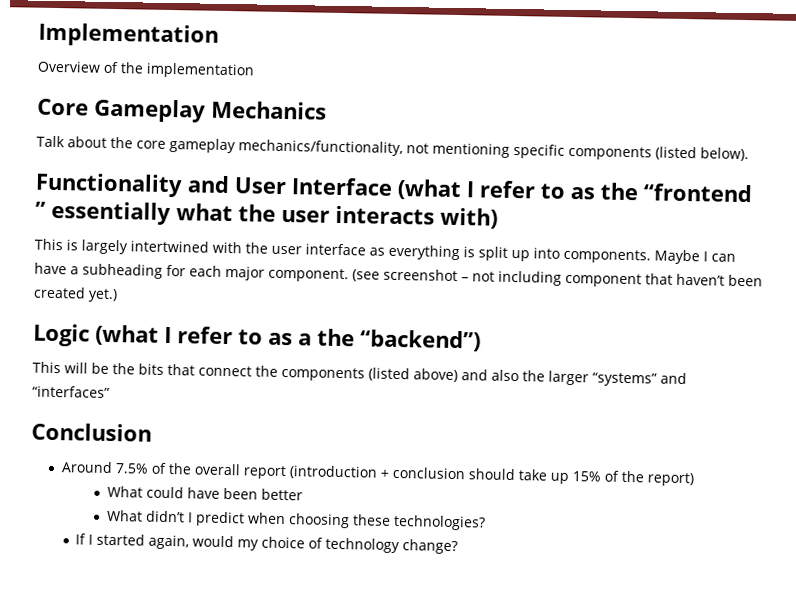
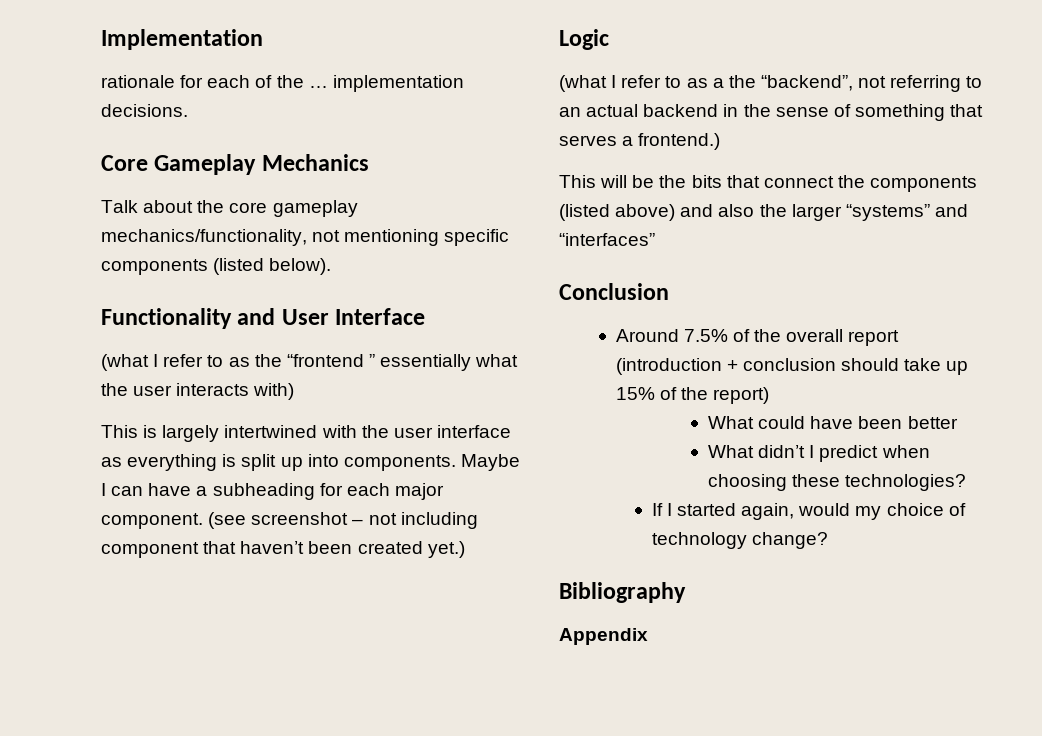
[37,60,144,74] Overview of the -> [101,75,328,88] rationale for each of the …
(255, 70) none -> [101,104,188,117] decisions.
(393, 186) none -> (426, 316) //
(90, 335) none -> (609, 39) //
[360,329,481,352] “backend”) -> [760,75,983,92] [559,104,984,121] [559,133,721,150] “backend”, not referring to an actual backend in the sense of something that serves a frontend.)
(459, 547) none -> [559,582,686,603] [559,628,648,645] // Bibliography // Appendix

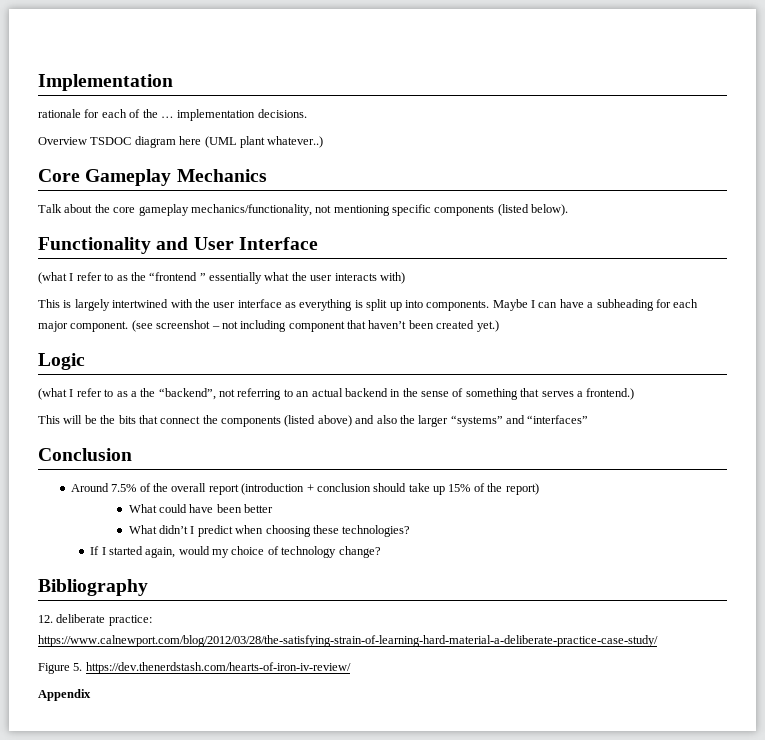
(188, 110) none -> [38,136,324,148] // Overview TSDOC diagram here (UML plant whatever..)
(686, 592) none -> [38,614,152,626] [38,635,658,647] [38,662,351,674] // 12. deliberate practice: https://www.calnewport.com/blog/2012/03/28/the-satisfying-strain-of-learning-hard-material-a-deliberate-practice-case-study/ // Figure 5. https://dev.thenerdstash.com/hearts-of-iron-iv-review/

